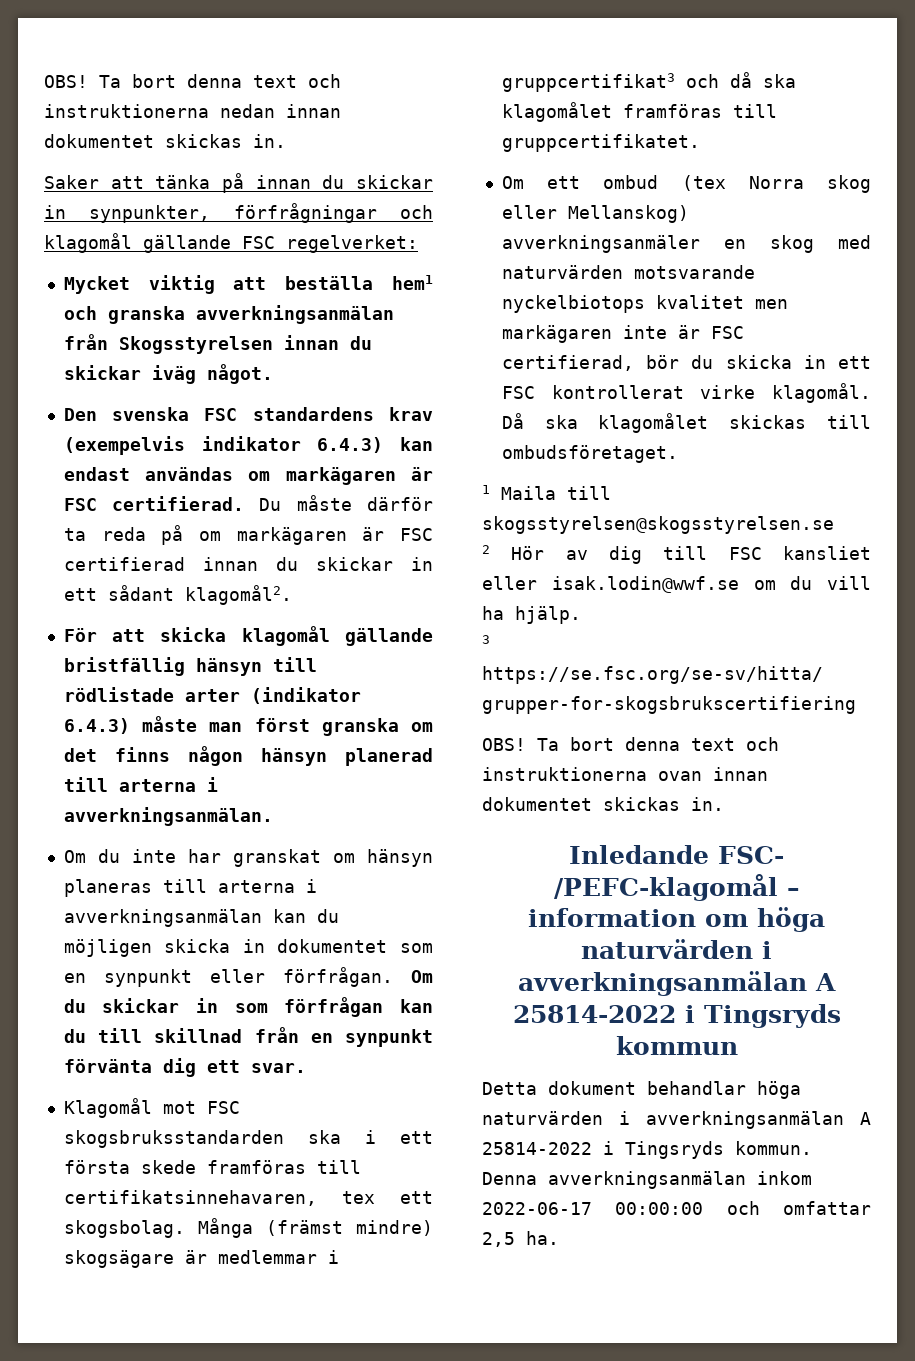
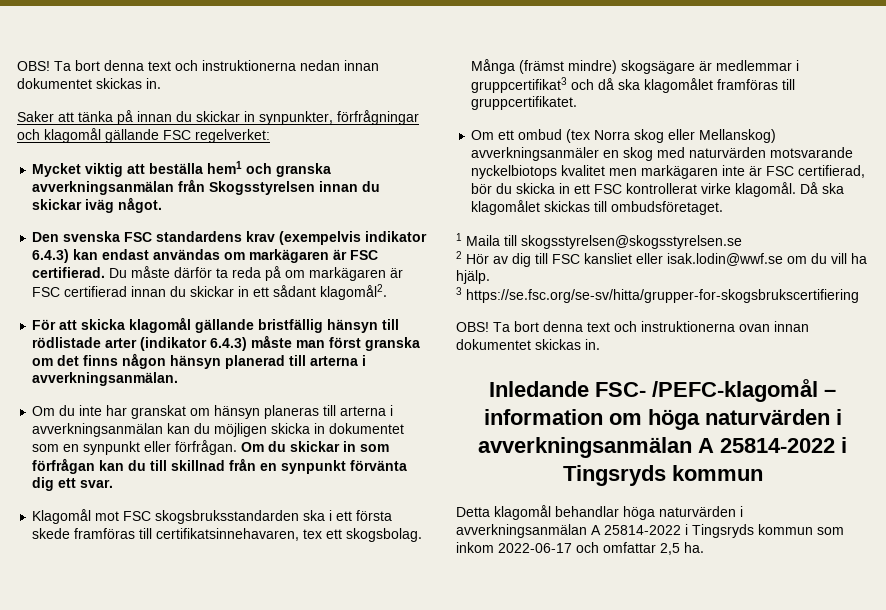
[548,1081,636,1095] dokument -> [494,505,551,520] klagomål
[735,1141,812,1155] [482,1171,746,1189] kommun. Denna avverkningsanmälan -> [758,524,844,535] kommun som
[615,1202,704,1215] 00:00:00 -> (572, 548) none

